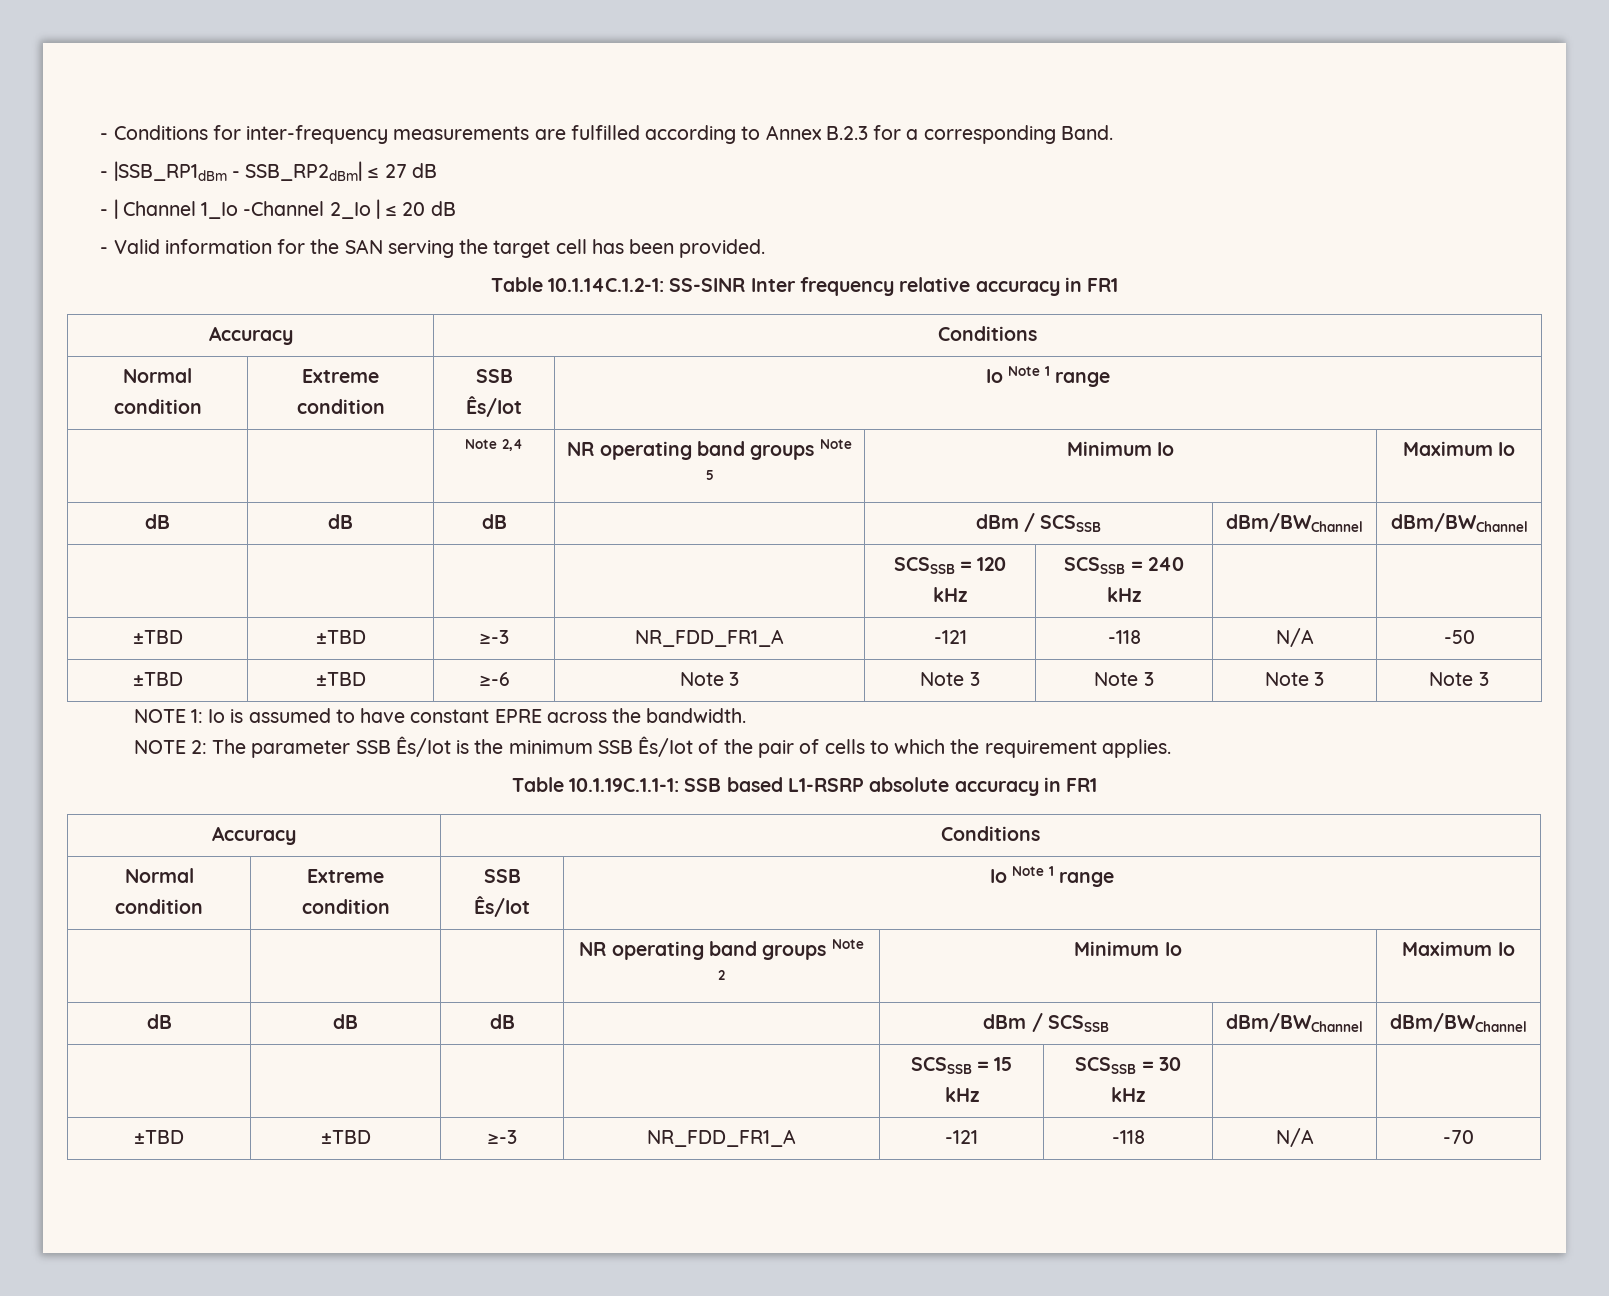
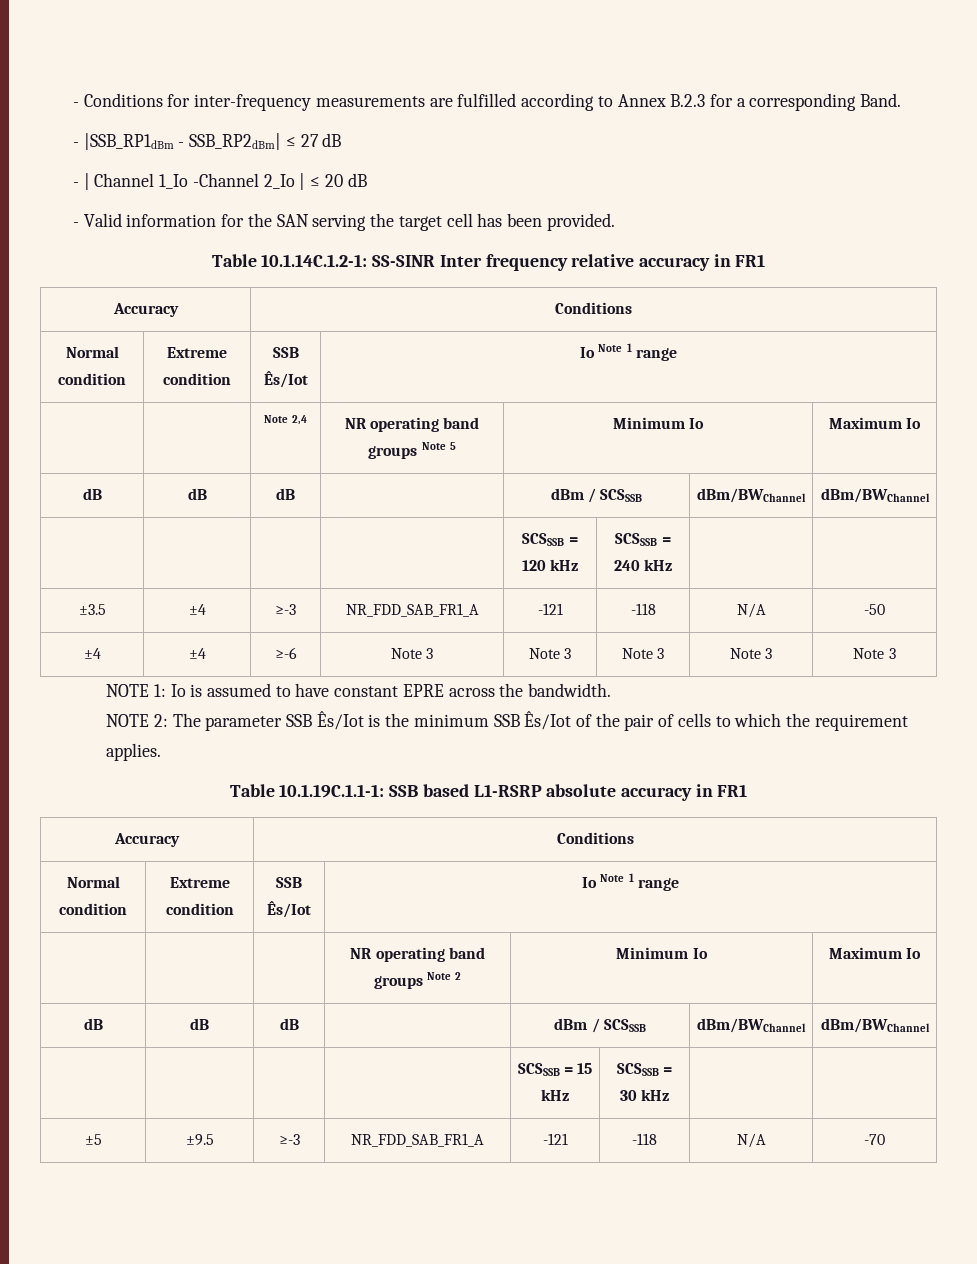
[132,630,183,644] [315,630,366,644] [479,630,509,644] [635,629,784,647] ±TBD | ±TBD | ≥-3 | NR_FDD_FR1_A -> [78,604,106,615] [188,604,206,615] [275,604,296,615] [345,603,479,617] ±3.5 | ±4 | ≥-3 | NR_FDD_SAB_FR1_A
[132,672,183,686] [315,672,366,686] ±TBD | ±TBD -> [83,648,101,659] [188,648,206,659] ±4 | ±4
[134,1130,184,1144] [320,1130,371,1144] [487,1130,517,1144] [647,1129,796,1147] ±TBD | ±TBD | ≥-3 | NR_FDD_FR1_A -> [84,1134,102,1145] [185,1134,214,1146] [278,1134,300,1145] [350,1133,484,1147] ±5 | ±9.5 | ≥-3 | NR_FDD_SAB_FR1_A

